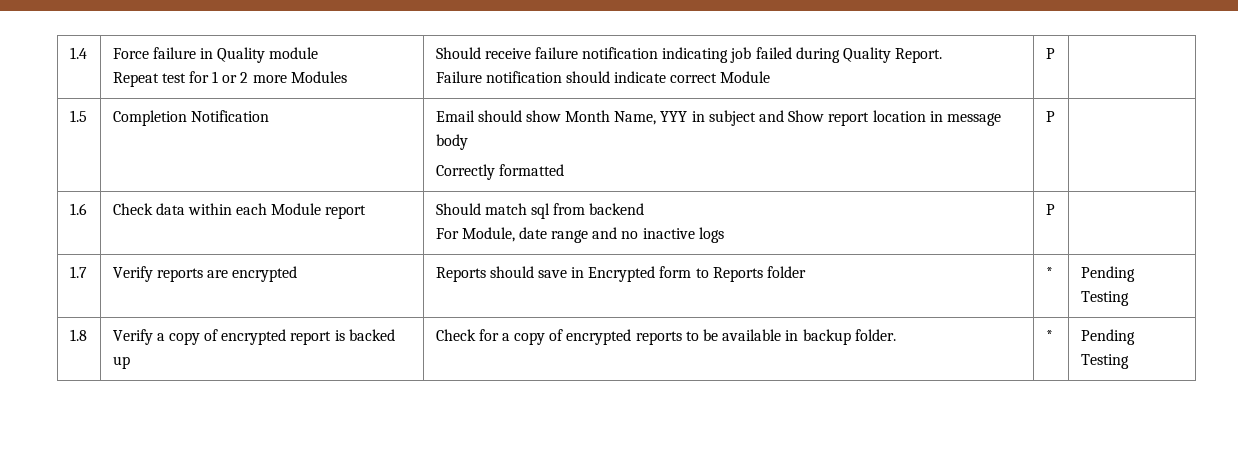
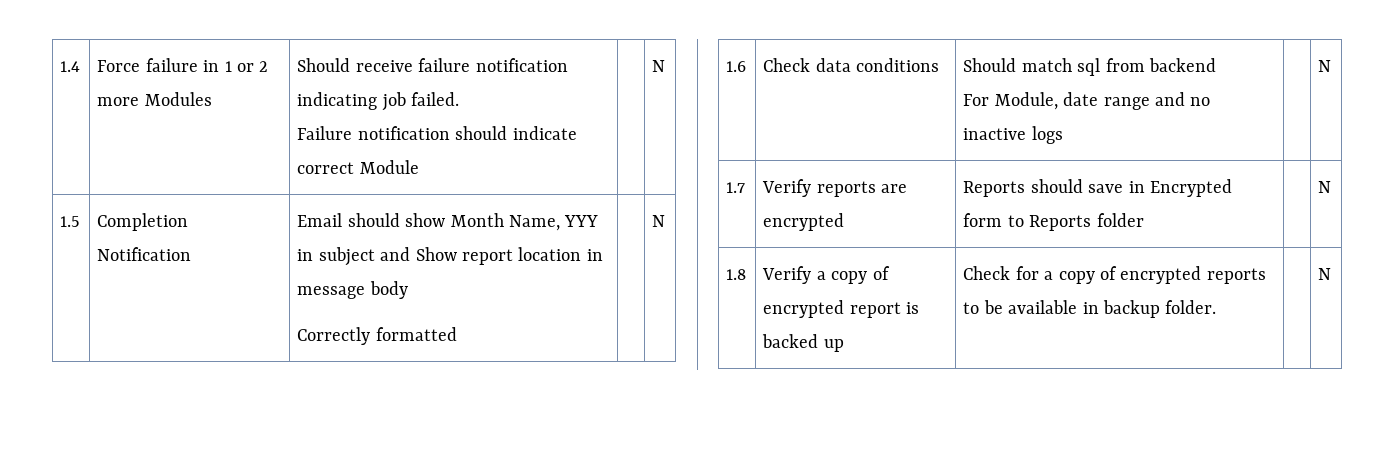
[217,47,319,63] [112,71,209,87] Quality module // Repeat test for -> (220, 66) none
[755,47,943,63] failed during Quality Report. -> [411,92,460,106] failed.
[1045,48,1055,59] P | -> [652,60,666,72] | N
[1045,111,1055,122] P | -> [652,215,666,227] | N
[187,203,367,219] within each Module report -> [856,58,940,72] conditions
[1045,204,1055,215] P | -> [1318,60,1332,72] | N
[1045,267,1053,278] [1080,266,1135,282] [1080,291,1129,306] * | Pending Testing -> [1318,181,1332,193] | N
[1045,330,1053,341] [1080,329,1135,345] [1080,354,1129,369] * | Pending Testing -> [1318,268,1332,280] | N

